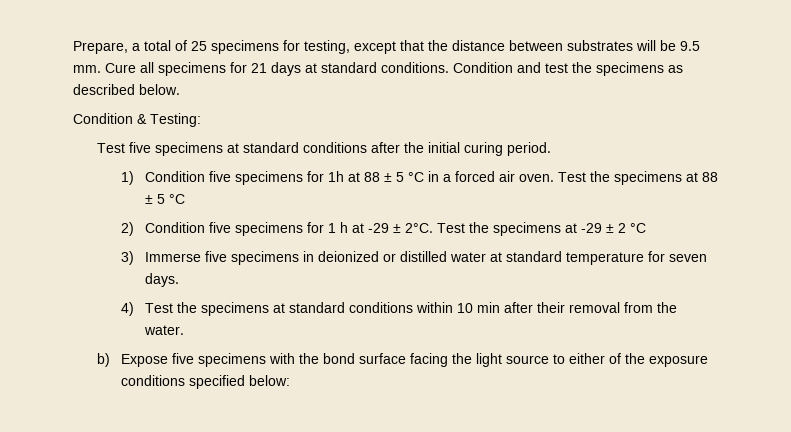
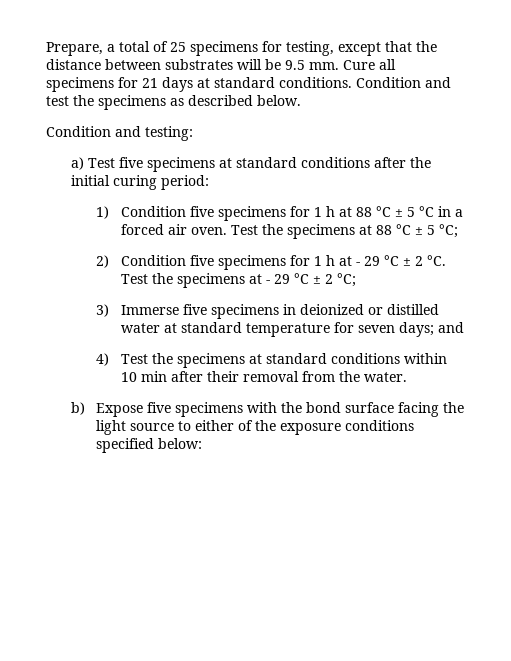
[137,113,201,127] & Testing: // -> [115,126,193,141] [70,157,84,170] and testing: // a)
[506,142,551,156] period. -> [160,175,209,190] period:
[327,171,380,182] 1h at 88 -> [313,206,391,217] 1 h at 88 °C
[144,194,185,204] ± 5 °C -> [395,224,458,238] °C ± 5 °C;
[367,222,646,236] -29 ± 2°C. Test the specimens at -29 ± 2 °C -> [355,255,446,266] [120,273,356,288] - 29 °C ± 2 °C. Test the specimens at - 29 °C ± 2 °C;
[144,273,179,287] days. -> [398,322,464,337] days; and

